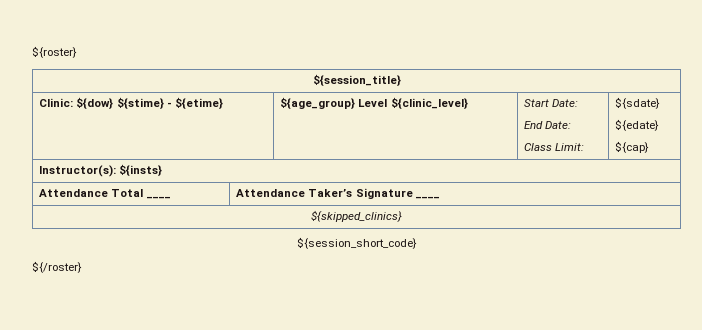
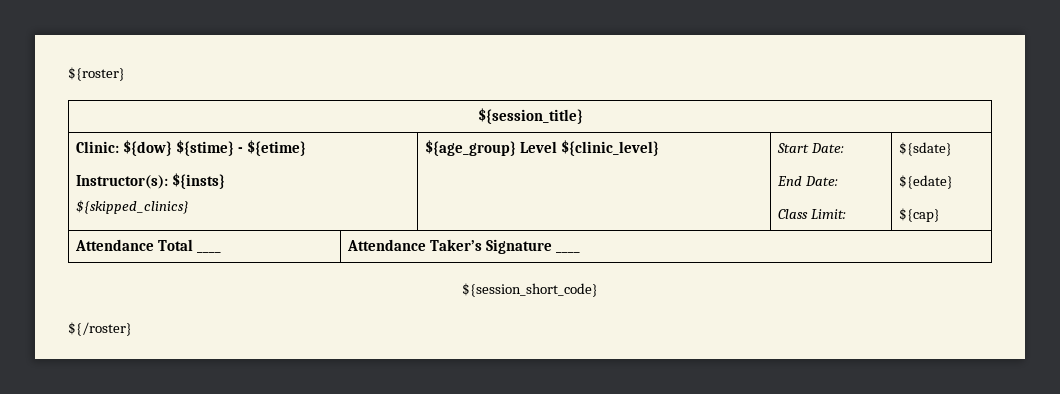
(223, 103) none -> [76,173,226,189] [76,200,190,214] // Instructor(s): ${insts} // ${skipped_clinics}
[39,164,163,177] // Instructor(s): ${insts} -> (941, 215) none
[311,210,402,222] // ${skipped_clinics} -> (581, 252) none

